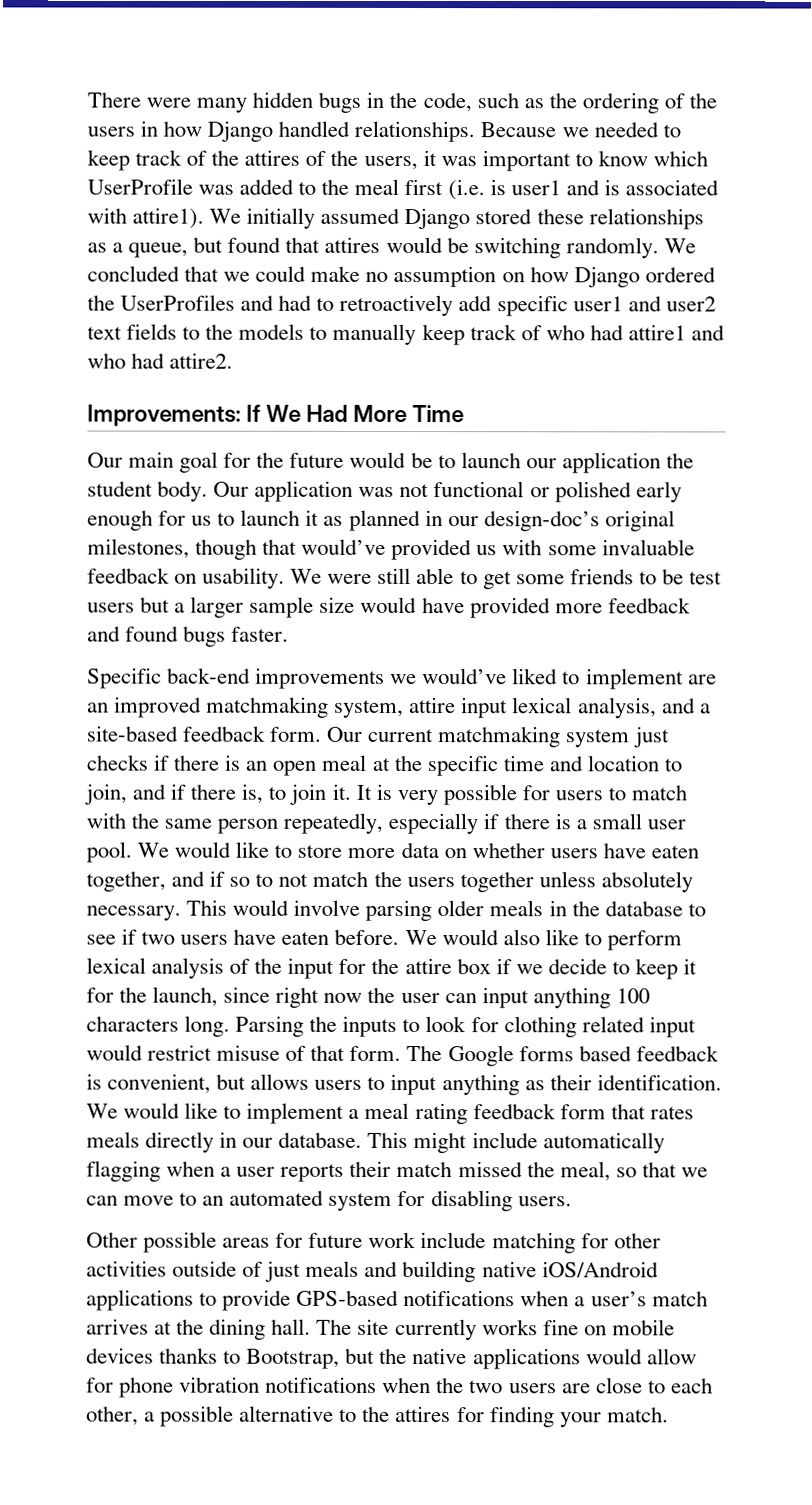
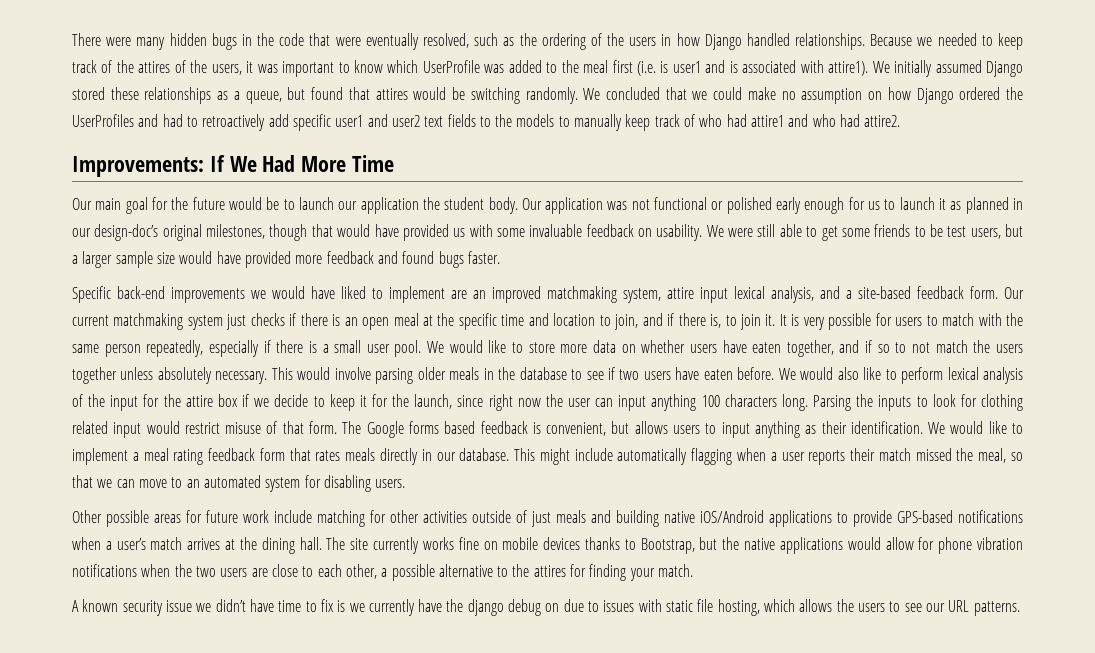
[422,92,472,113] code, -> [279,33,469,50] code that were eventually resolved,
[301,538,387,555] would’ve -> [337,224,399,237] would have
[87,602,135,613] users -> [970,228,1001,239] users,
[422,668,508,685] would’ve -> [272,286,335,299] would have
(669, 1414) none -> [72,599,1020,616] // A known security issue we didn’t have time to fix is we currently have the django debug on due to issues with static file hosting, which allows the users to see our URL patterns.

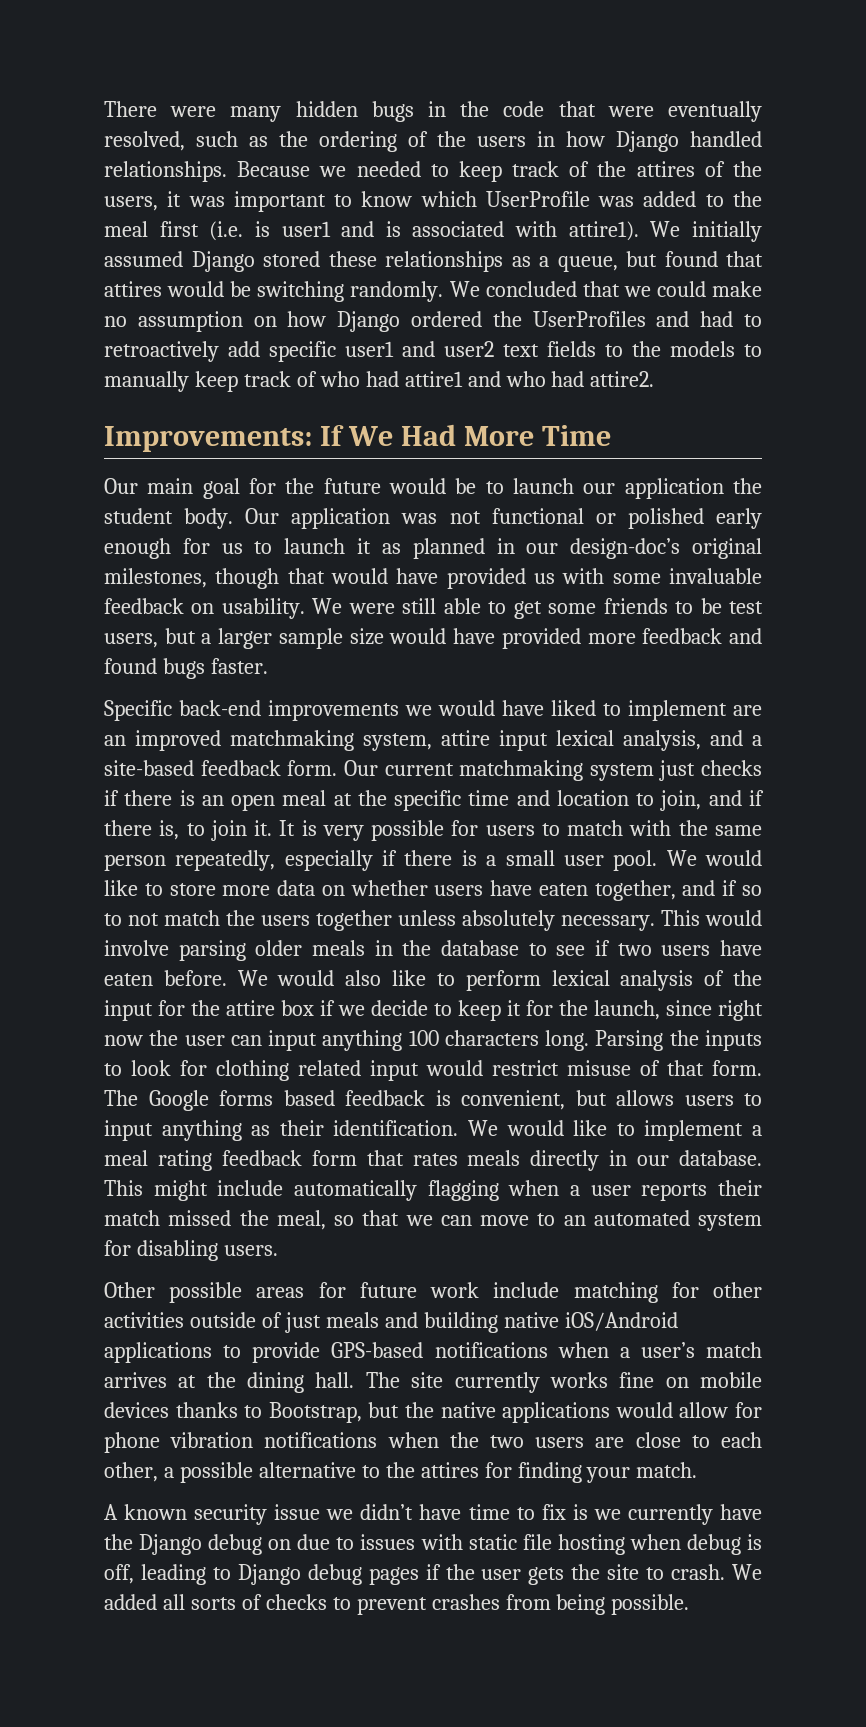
[467,599,504,616] django -> [139,1534,203,1555] Django
[717,599,1020,616] hosting, which allows the users to see our URL patterns. -> [557,1534,762,1555] [104,1564,763,1585] [104,1594,690,1615] hosting when debug is off, leading to Django debug pages if the user gets the site to crash. We added all sorts of checks to prevent crashes from being possible.

